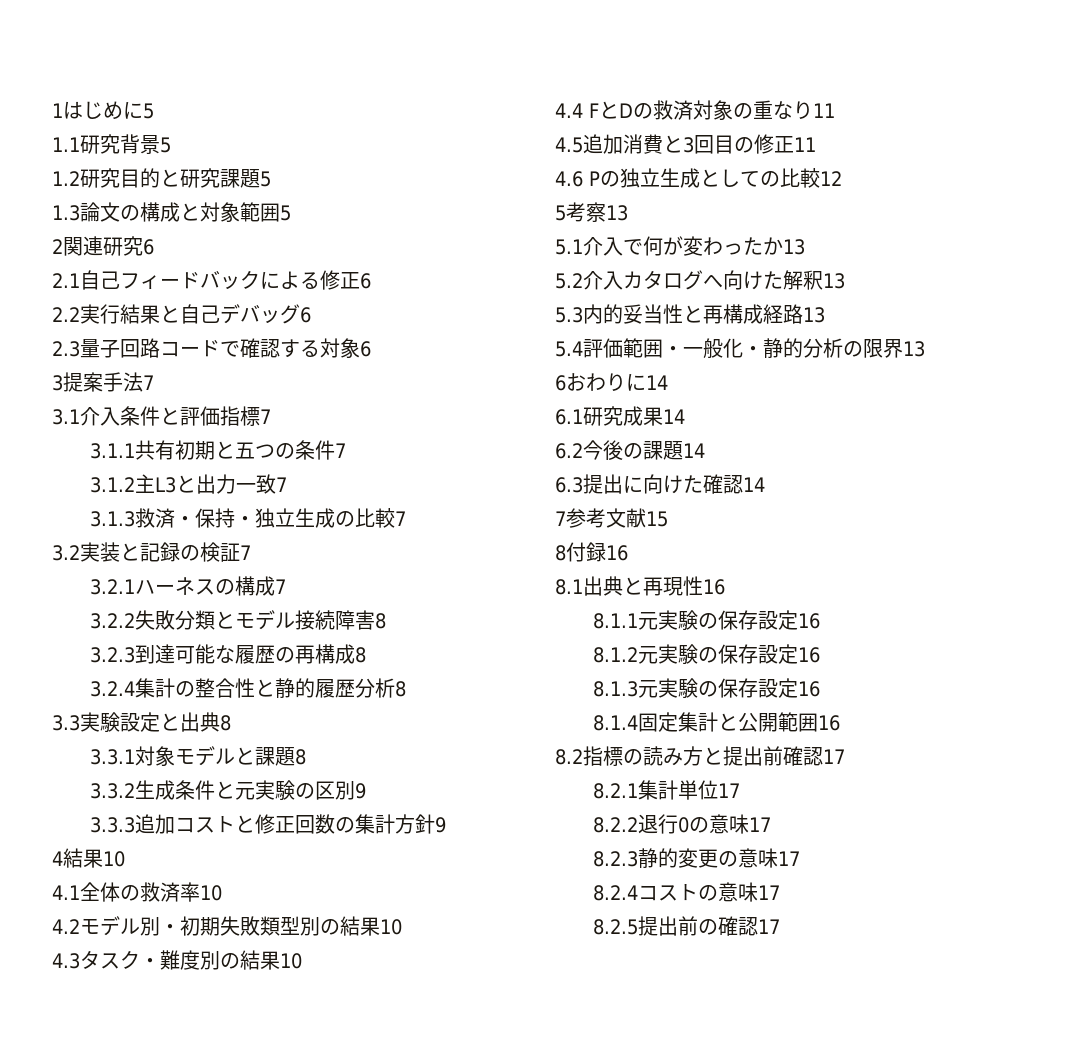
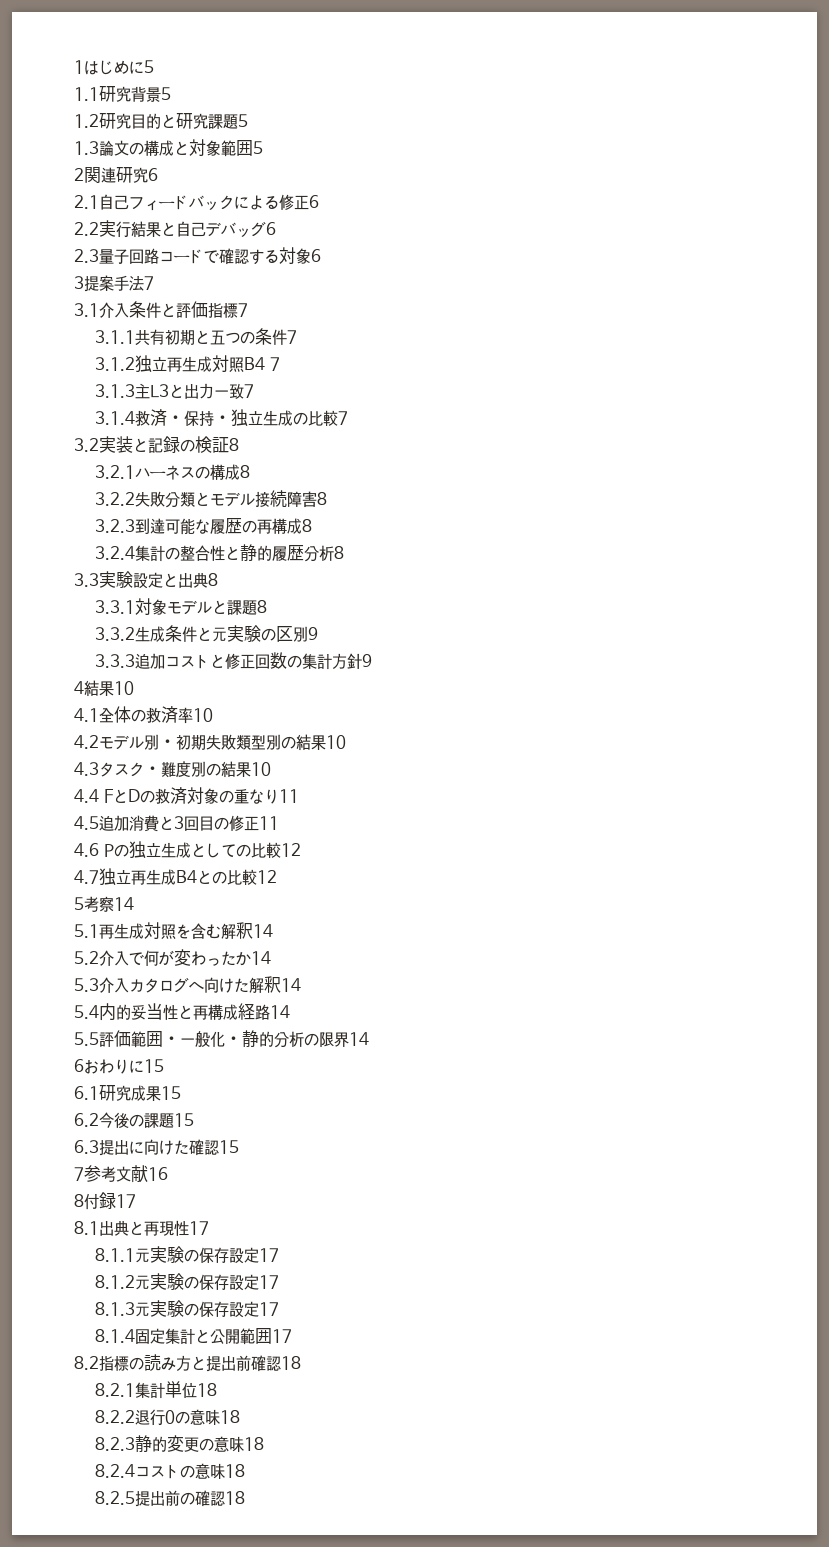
(135, 485) none -> [134,355,280,373] [94,384,135,398] 独立再生成対照B4 7 // 3.1.3
[89,511,135,527] 3.1.3 -> [94,411,135,425] 3.1.4
[240,545,251,560] 7 -> [229,438,239,451] 8
[274,579,286,594] 7 -> [239,465,250,478] 8
(842, 178) none -> [74,868,277,886] // 4.7独立再生成B4との比較12
[606,205,628,221] 13 -> [114,897,134,911] 14
(583, 247) none -> [99,922,273,940] [74,951,99,965] 再生成対照を含む解釈14 // 5.2
[783,239,805,255] [555,273,583,289] 13 // 5.2 -> [251,951,271,965] [74,978,99,992] 14 // 5.3
[823,273,845,289] [555,307,583,323] 13 // 5.3 -> [281,978,301,992] [74,1005,99,1019] 14 // 5.4
[803,307,825,323] [555,341,583,357] 13 // 5.4 -> [270,1005,290,1019] [74,1032,99,1046] 14 // 5.5
[903,341,925,357] 13 -> [349,1032,369,1046] 14
[646,375,668,390] 14 -> [144,1059,164,1073] 15
[663,409,685,424] 14 -> [161,1086,181,1100] 15
[683,443,705,458] 14 -> [174,1113,194,1127] 15
[743,477,765,492] 14 -> [219,1140,239,1154] 15
[646,511,668,527] 15 -> [148,1167,168,1181] 16
[606,545,628,561] 16 -> [116,1194,136,1208] 17
[703,579,725,595] 16 -> [189,1221,209,1235] 17
[797,613,820,629] 16 -> [258,1248,279,1262] 17
[797,647,820,663] 16 -> [258,1275,279,1289] 17
[797,681,820,697] 16 -> [258,1302,279,1316] 17
[817,715,840,731] 16 -> [271,1329,292,1343] 17
[823,749,845,764] 17 -> [281,1356,301,1370] 18
[717,783,740,798] 17 -> [196,1383,217,1397] 18
[748,817,771,832] 17 -> [219,1410,240,1424] 18
[777,851,800,866] 17 -> [243,1437,264,1451] 18
[757,885,780,900] 17 -> [224,1464,245,1478] 18
[757,919,780,934] 17 -> [224,1491,245,1505] 18

